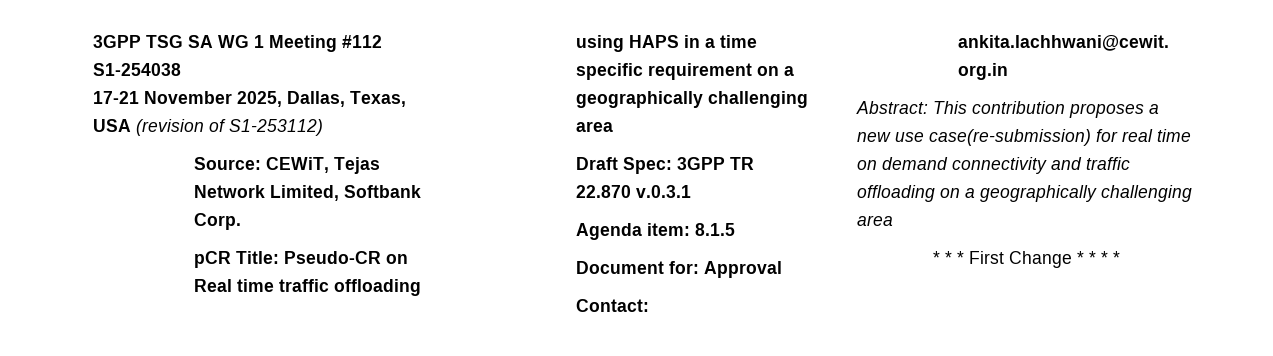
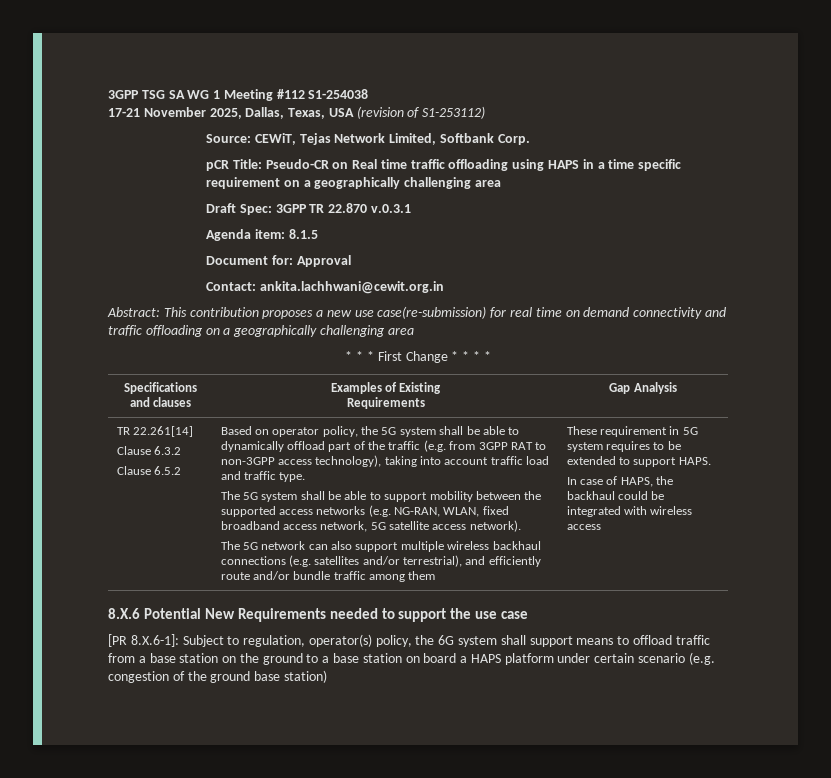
(1120, 257) none -> [124,382,197,394] [129,397,192,407] [330,382,442,394] [346,397,425,409] [609,382,677,394] [116,426,193,437] [116,446,181,455] [116,466,181,475] [220,426,520,437] [220,440,547,452] [220,455,550,467] [220,471,306,482] [220,491,542,502] [220,505,509,517] [220,520,521,532] [220,541,541,552] [220,555,541,567] [220,571,436,582] [566,426,698,437] [566,441,681,452] [566,456,711,467] [566,476,674,487] [566,491,665,500] [566,506,693,517] [566,524,601,530] [108,608,529,622] [108,634,710,647] [108,652,715,665] [108,670,327,683] // Specifications and clauses | Examples of Existing // Requirements | Gap Analysis // TR 22.261[14] // Clause 6.3.2 // Clause 6.5.2 | Based on operator policy, the 5G system shall be able to dynamically offload part of the traffic (e.g. from 3GPP RAT to non-3GPP access technology), taking into account traffic load and traffic type. // The 5G system shall be able to support mobility between the supported access networks (e.g. NG-RAN, WLAN, fixed broadband access network, 5G satellite access network). // The 5G network can also support multiple wireless backhaul connections (e.g. satellites and/or terrestrial), and efficiently route and/or bundle traffic among them | These requirement in 5G system requires to be extended to support HAPS. // In case of HAPS, the backhaul could be integrated with wireless access // 8.X.6 Potential New Requirements needed to support the use case // [PR 8.X.6-1]: Subject to regulation, operator(s) policy, the 6G system shall support means to offload traffic from a base station on the ground to a base station on board a HAPS platform under certain scenario (e.g. congestion of the ground base station)

